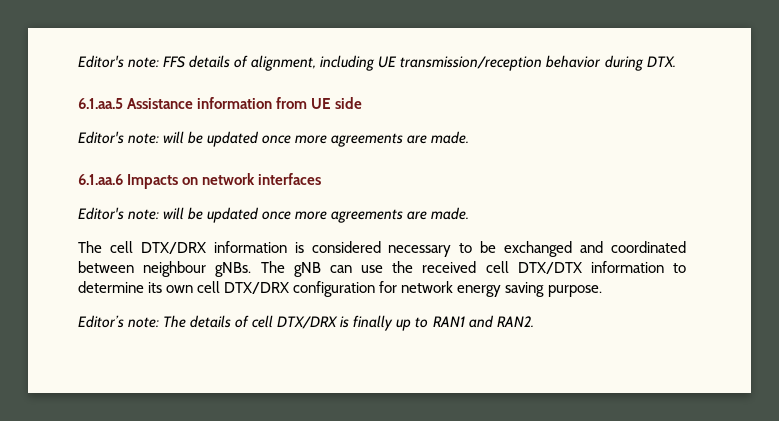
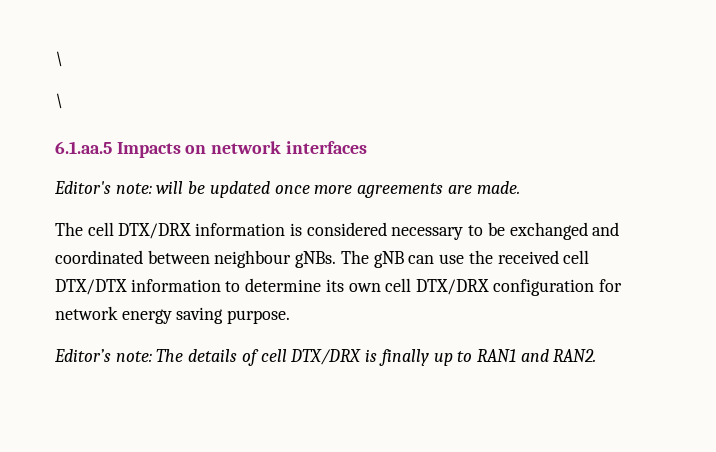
[78,55,676,71] [78,97,363,109] [78,131,470,147] [78,174,123,185] Editor's note: FFS details of alignment, including UE transmission/reception behavior during DTX. // 6.1.aa.5 Assistance information from UE side // Editor's note: will be updated once more agreements are made. // 6.1.aa.6 -> [55,51,63,67] [55,93,63,109] [55,141,112,154] \ // \ // 6.1.aa.5

